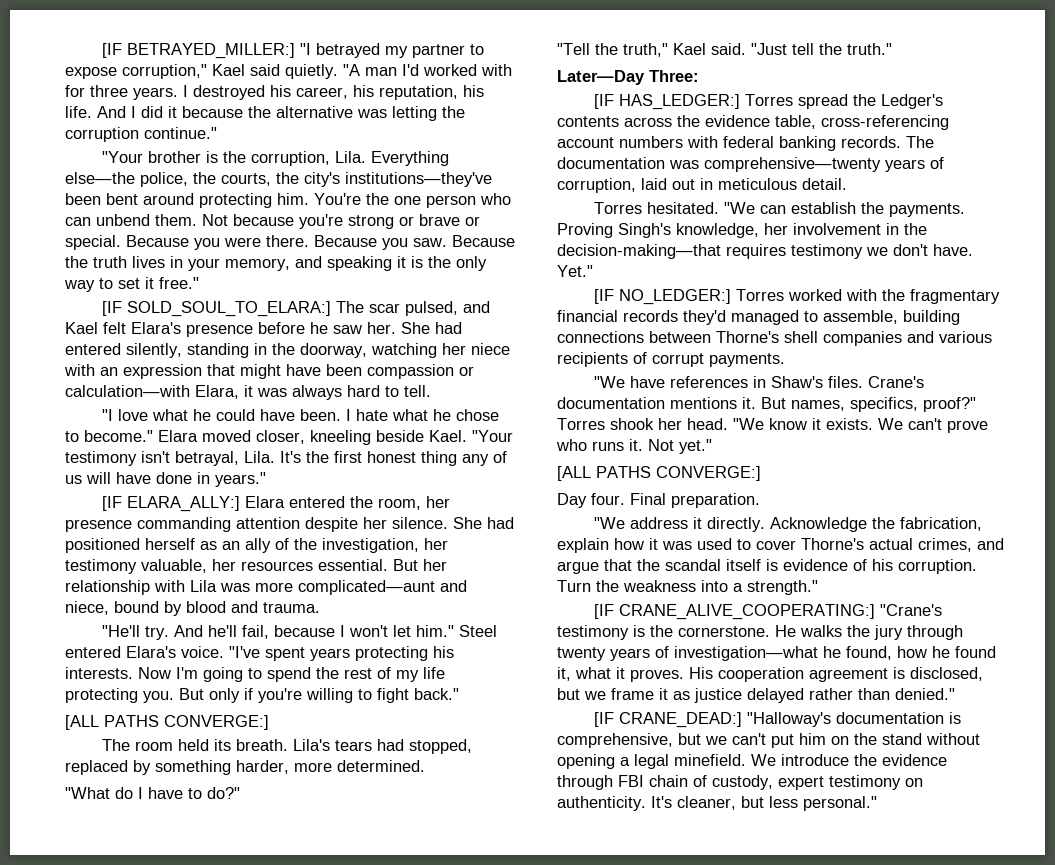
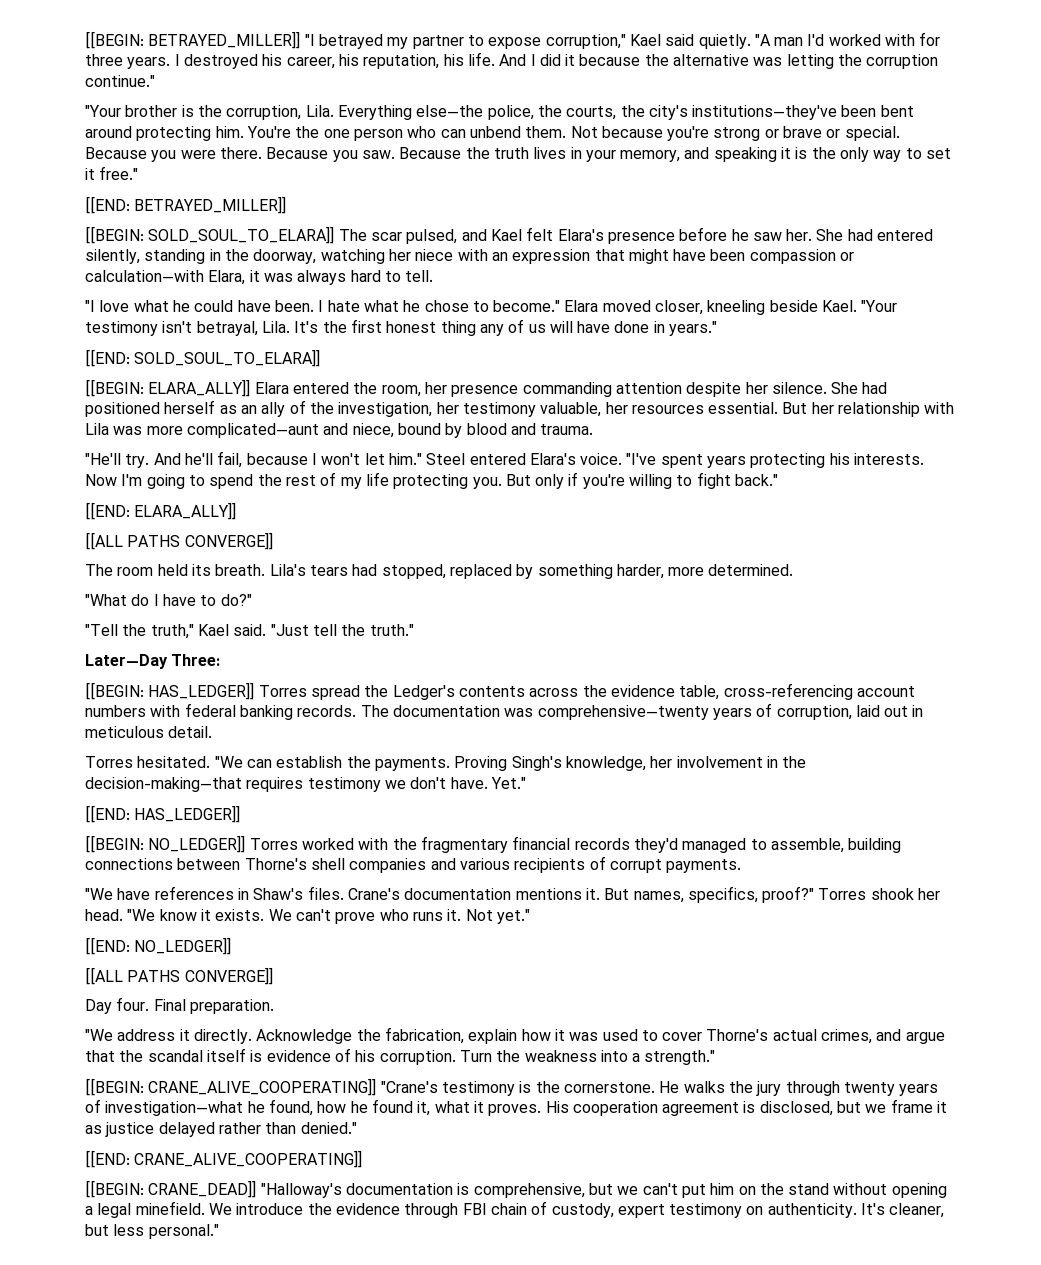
[102,43,296,59] [IF BETRAYED_MILLER:] -> [85,31,301,49] [[BEGIN: BETRAYED_MILLER]]
[102,301,332,317] [IF SOLD_SOUL_TO_ELARA:] -> [85,196,287,214] [85,226,335,244] [[END: BETRAYED_MILLER]] // [[BEGIN: SOLD_SOUL_TO_ELARA]]
[102,496,241,512] [IF ELARA_ALLY:] -> [85,349,321,367] [85,379,251,397] [[END: SOLD_SOUL_TO_ELARA]] // [[BEGIN: ELARA_ALLY]]
[65,715,269,730] [ALL PATHS CONVERGE:] -> [85,502,237,520] [85,532,273,550] [[END: ELARA_ALLY]] // [[ALL PATHS CONVERGE]]
[594,94,741,110] [IF HAS_LEDGER:] -> [85,682,255,700] [[BEGIN: HAS_LEDGER]]
[594,289,732,305] [IF NO_LEDGER:] -> [85,805,241,823] [85,835,246,853] [[END: HAS_LEDGER]] // [[BEGIN: NO_LEDGER]]
[557,466,761,481] [ALL PATHS CONVERGE:] -> [85,937,232,955] [85,967,273,985] [[END: NO_LEDGER]] // [[ALL PATHS CONVERGE]]
[594,604,876,620] [IF CRANE_ALIVE_COOPERATING:] -> [85,1078,377,1096] [[BEGIN: CRANE_ALIVE_COOPERATING]]
[594,712,743,728] [IF CRANE_DEAD:] -> [85,1150,363,1168] [85,1180,257,1198] [[END: CRANE_ALIVE_COOPERATING]] // [[BEGIN: CRANE_DEAD]]

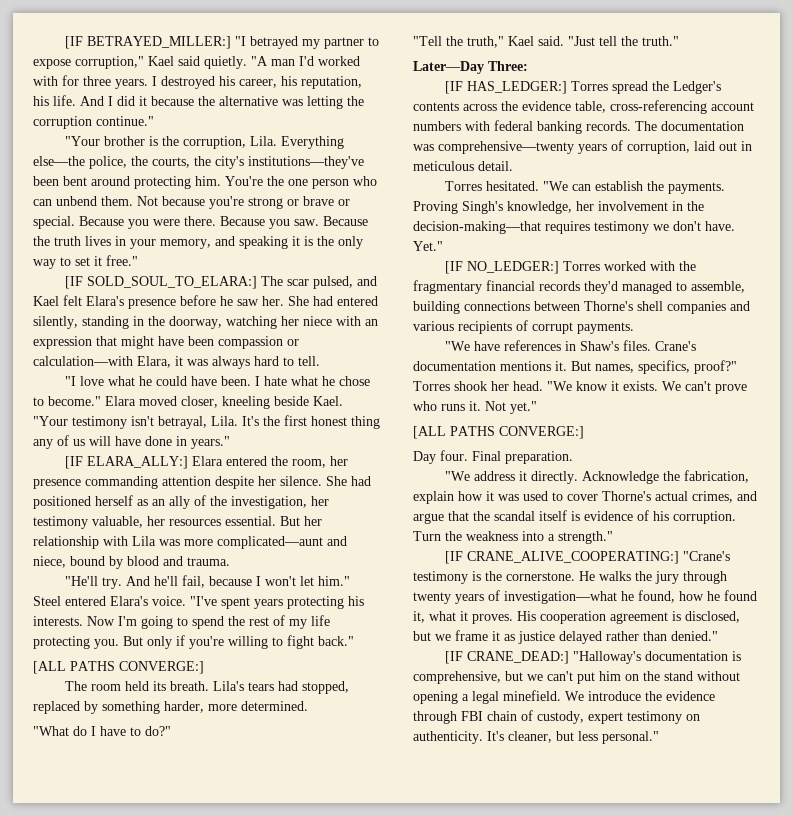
[85,31,301,49] [[BEGIN: BETRAYED_MILLER]] -> [64,36,231,49] [IF BETRAYED_MILLER:]
[85,196,287,214] [85,226,335,244] [[END: BETRAYED_MILLER]] // [[BEGIN: SOLD_SOUL_TO_ELARA]] -> [64,276,257,289] [IF SOLD_SOUL_TO_ELARA:]
[85,349,321,367] [85,379,251,397] [[END: SOLD_SOUL_TO_ELARA]] // [[BEGIN: ELARA_ALLY]] -> [64,456,188,469] [IF ELARA_ALLY:]
[85,502,237,520] [85,532,273,550] [[END: ELARA_ALLY]] // [[ALL PATHS CONVERGE]] -> [33,661,204,674] [ALL PATHS CONVERGE:]
[85,682,255,700] [[BEGIN: HAS_LEDGER]] -> [444,81,567,94] [IF HAS_LEDGER:]
[85,805,241,823] [85,835,246,853] [[END: HAS_LEDGER]] // [[BEGIN: NO_LEDGER]] -> [444,261,559,274] [IF NO_LEDGER:]
[85,937,232,955] [85,967,273,985] [[END: NO_LEDGER]] // [[ALL PATHS CONVERGE]] -> [413,426,584,439] [ALL PATHS CONVERGE:]
[85,1078,377,1096] [[BEGIN: CRANE_ALIVE_COOPERATING]] -> [444,551,679,564] [IF CRANE_ALIVE_COOPERATING:]
[85,1150,363,1168] [85,1180,257,1198] [[END: CRANE_ALIVE_COOPERATING]] // [[BEGIN: CRANE_DEAD]] -> [444,651,569,664] [IF CRANE_DEAD:]

